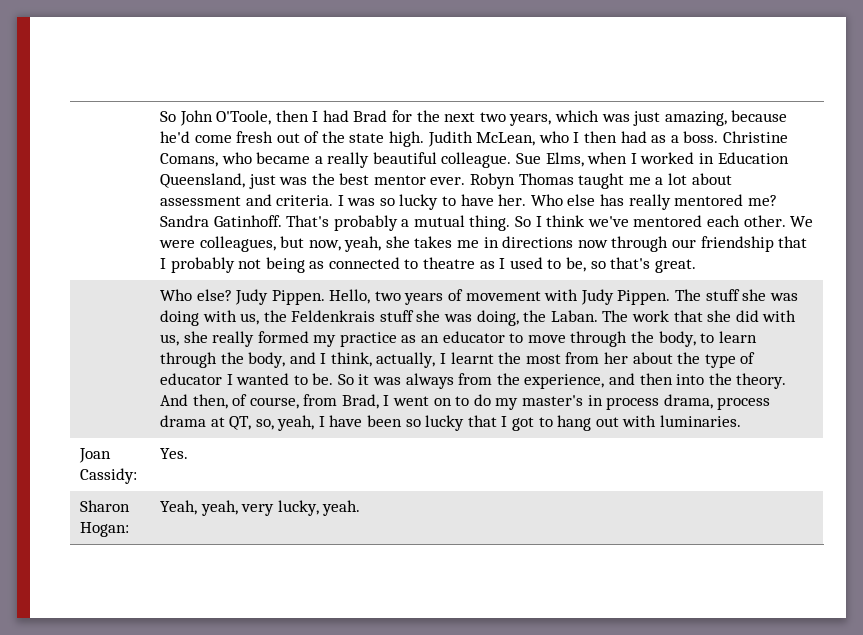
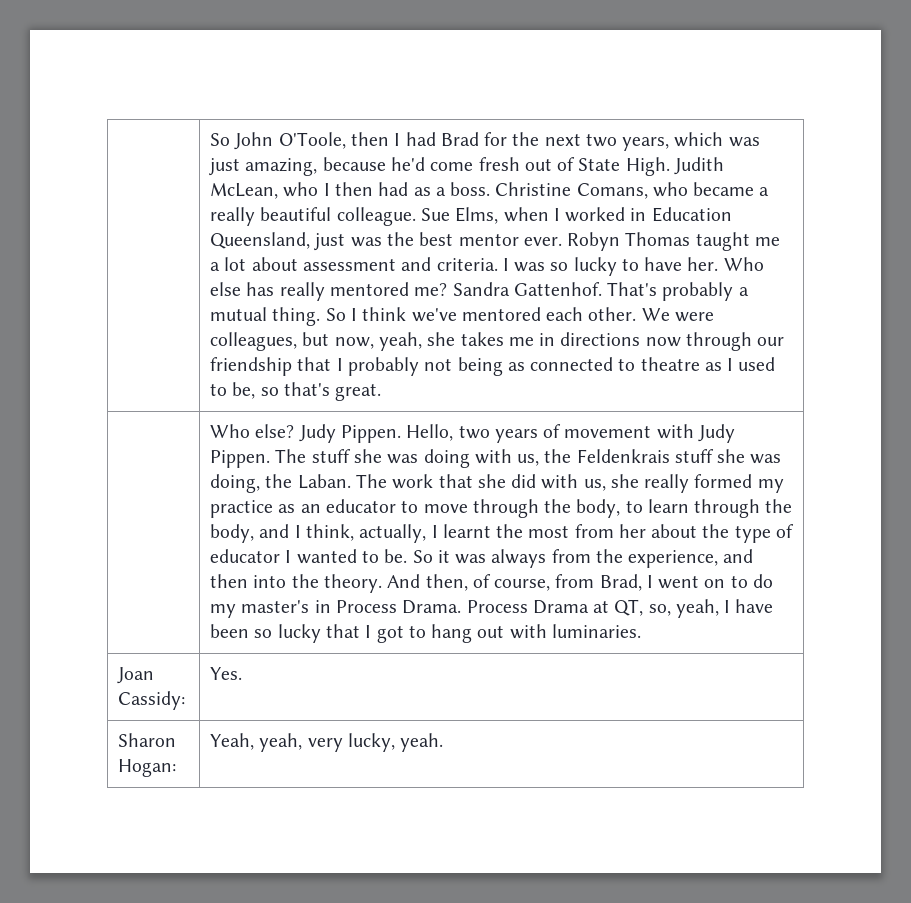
[321,131,425,147] the state high. -> [578,157,670,176] State High.
[213,215,282,227] Gatinhoff. -> [513,282,602,296] Gattenhof.
[606,394,771,410] [159,415,206,427] process drama, process drama -> [335,600,589,614] Process Drama. Process Drama

